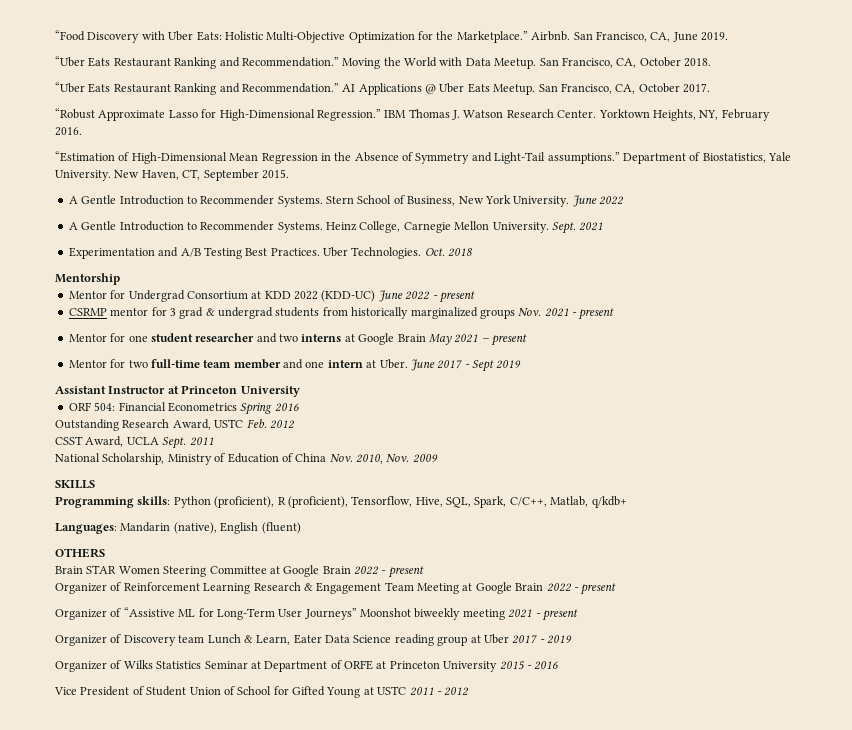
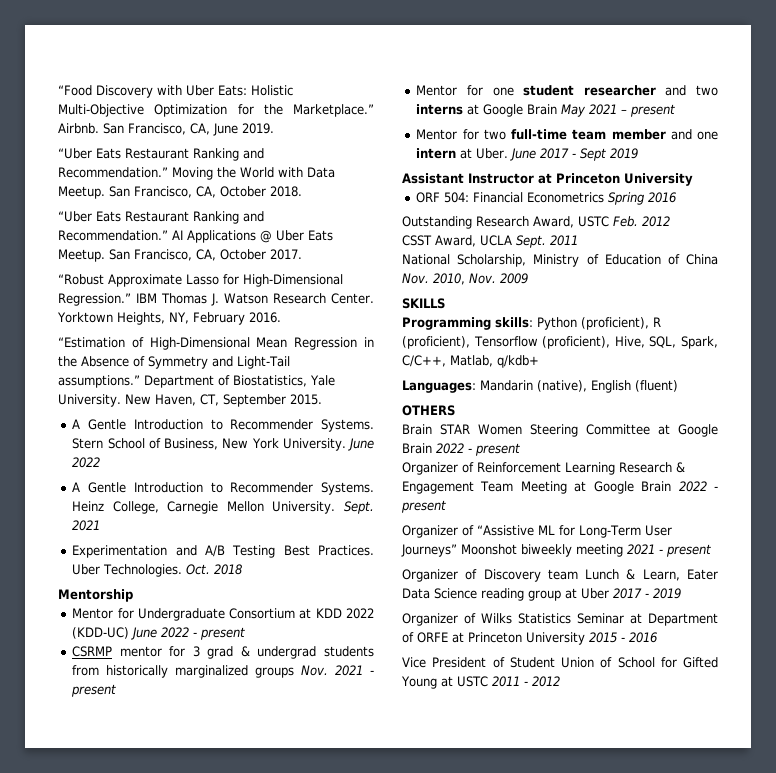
[128,290,185,302] Undergrad -> [137,608,225,621] Undergraduate
[351,496,413,507] Tensorflow, -> [473,336,611,349] Tensorflow (proficient),

